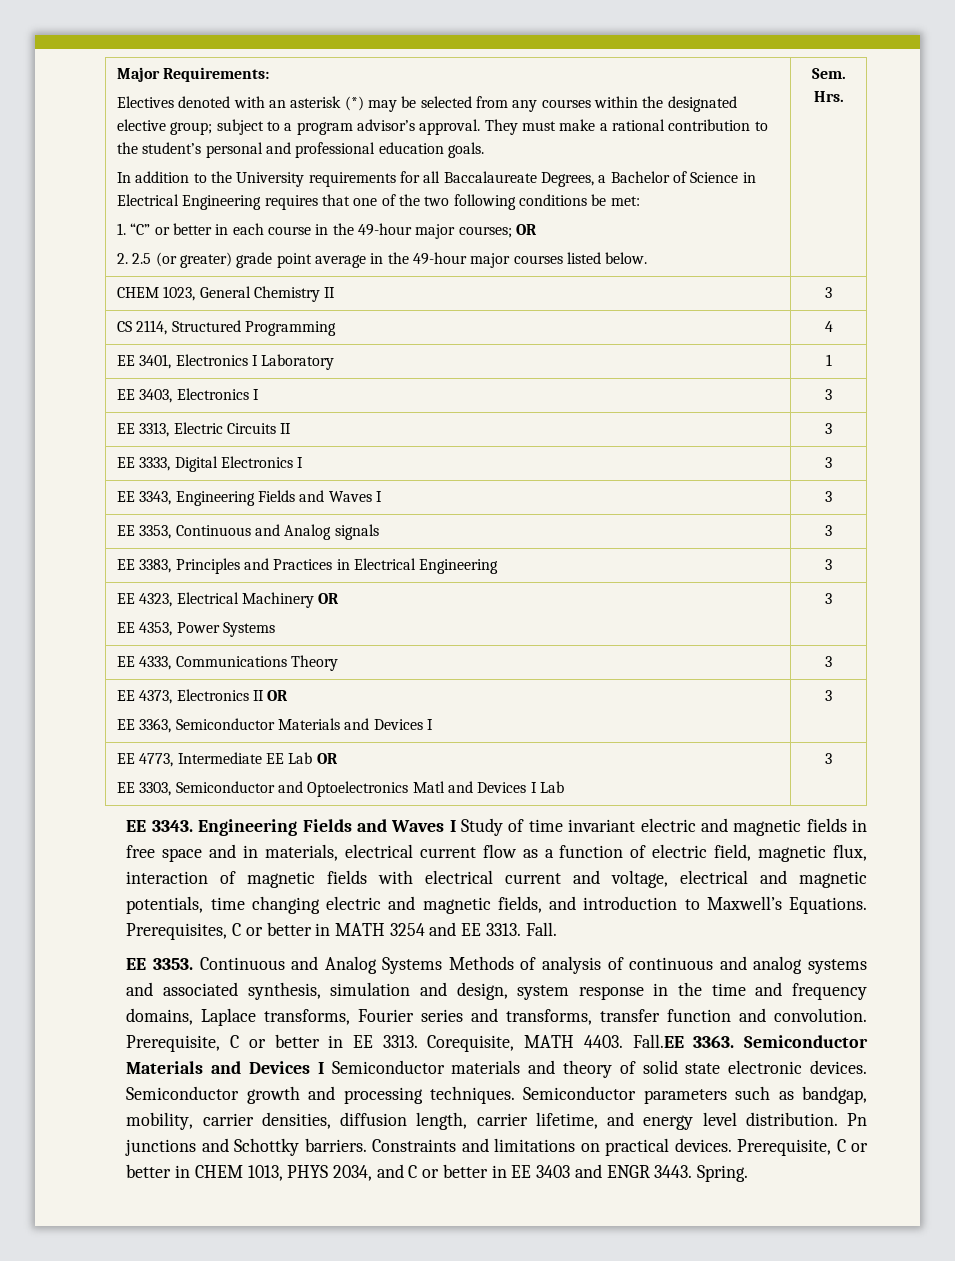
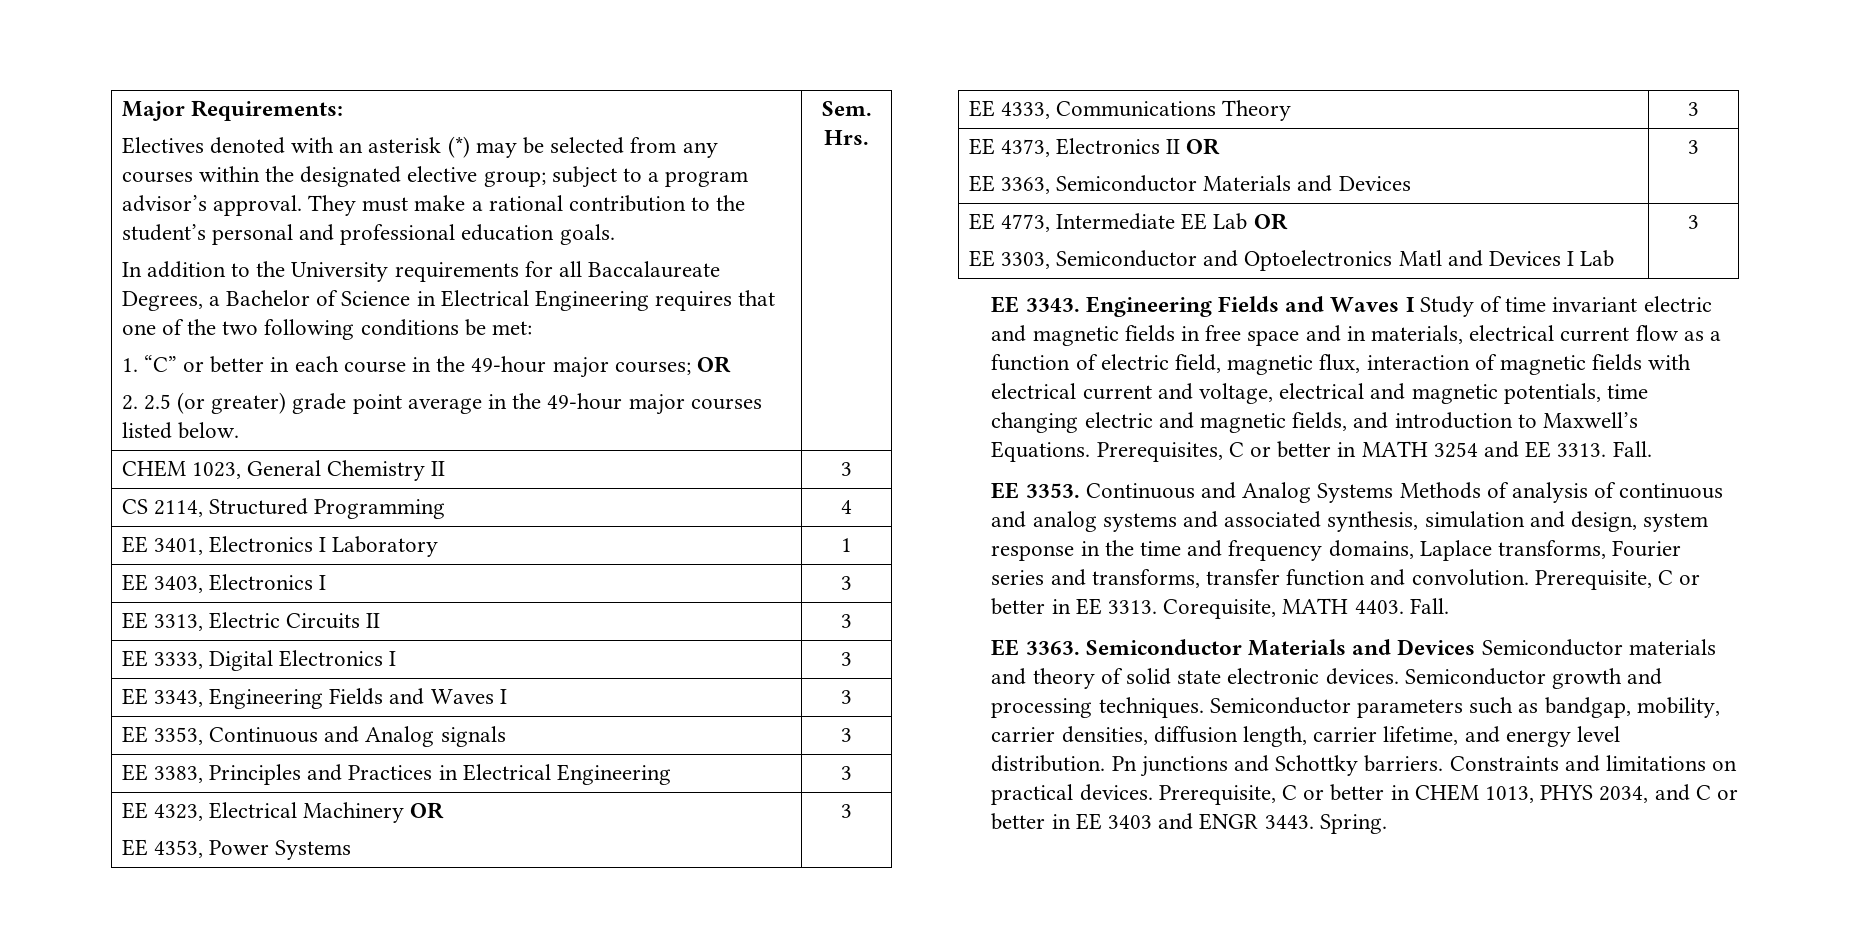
[427,719,434,730] I -> (1411, 183) none
[632,1034,684,1048] Fall.EE -> [1409,598,1449,614] [991,639,1020,656] Fall. // EE
[317,1062,324,1074] I -> (1476, 647) none

